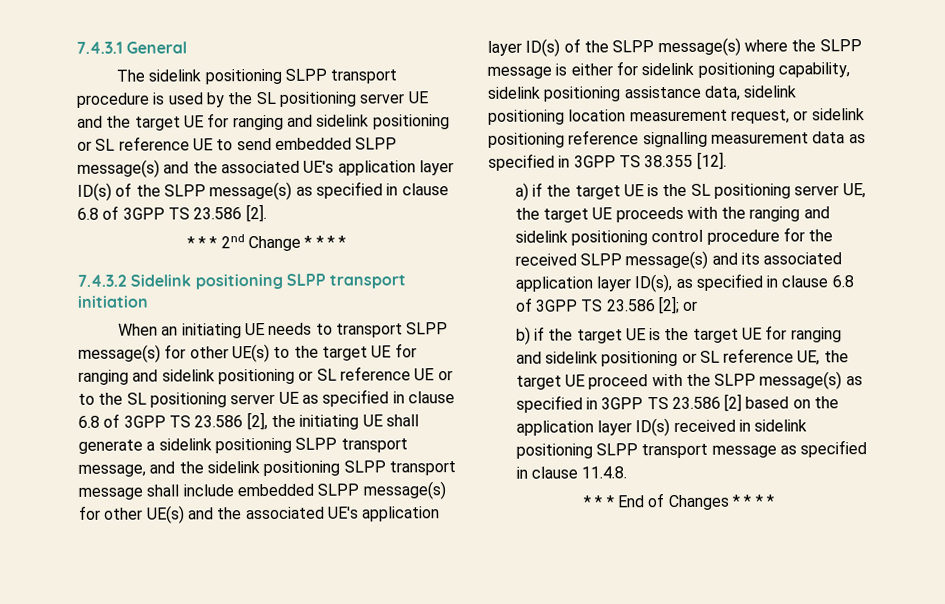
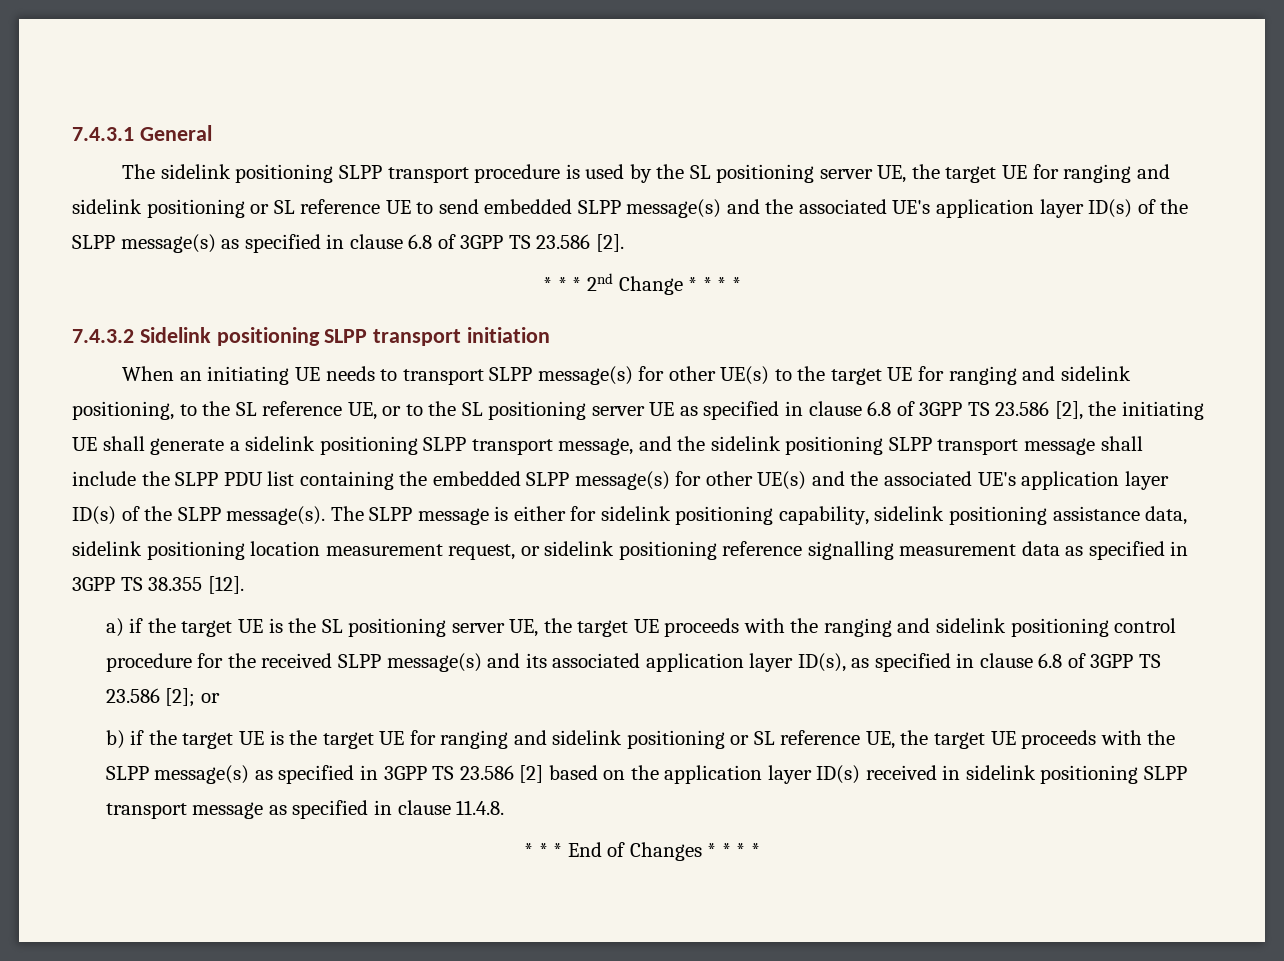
[407,91,429,104] [77,115,103,128] UE and -> [877,165,907,183] UE,
[217,366,435,385] positioning or SL reference UE -> [72,401,377,420] positioning, to the SL reference UE,
(234, 490) none -> [141,471,428,490] the SLPP PDU list containing the
[657,37,817,57] message(s) where the -> [226,506,364,525] message(s). The
[588,374,649,390] proceed -> [1021,730,1097,749] proceeds

